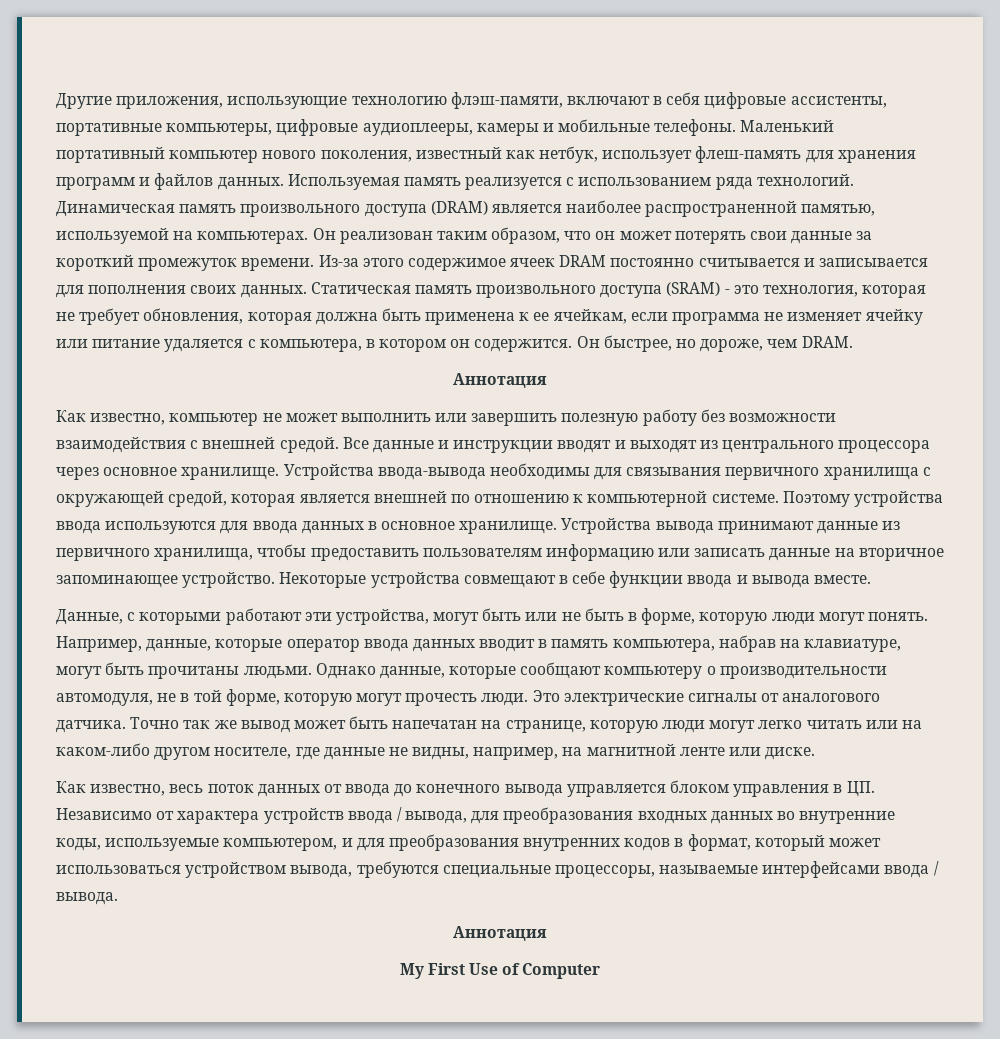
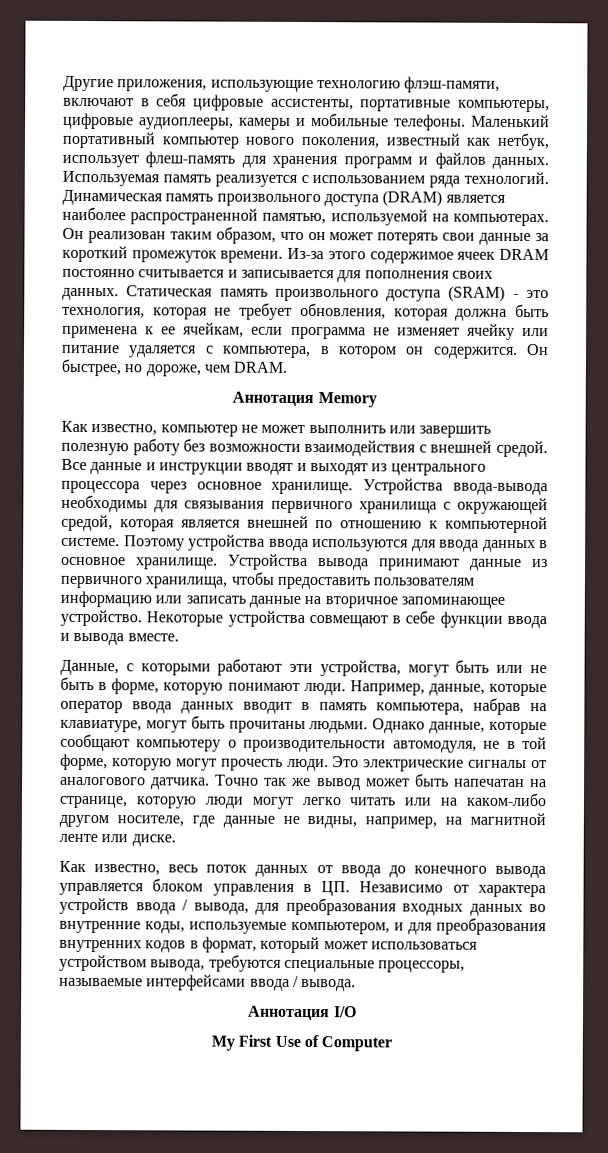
(547, 380) none -> [317,392,377,408] Memory
[771,612,928,625] люди могут понять. -> [227,682,346,696] понимают люди.
(547, 933) none -> [333,1006,357,1018] I/O

